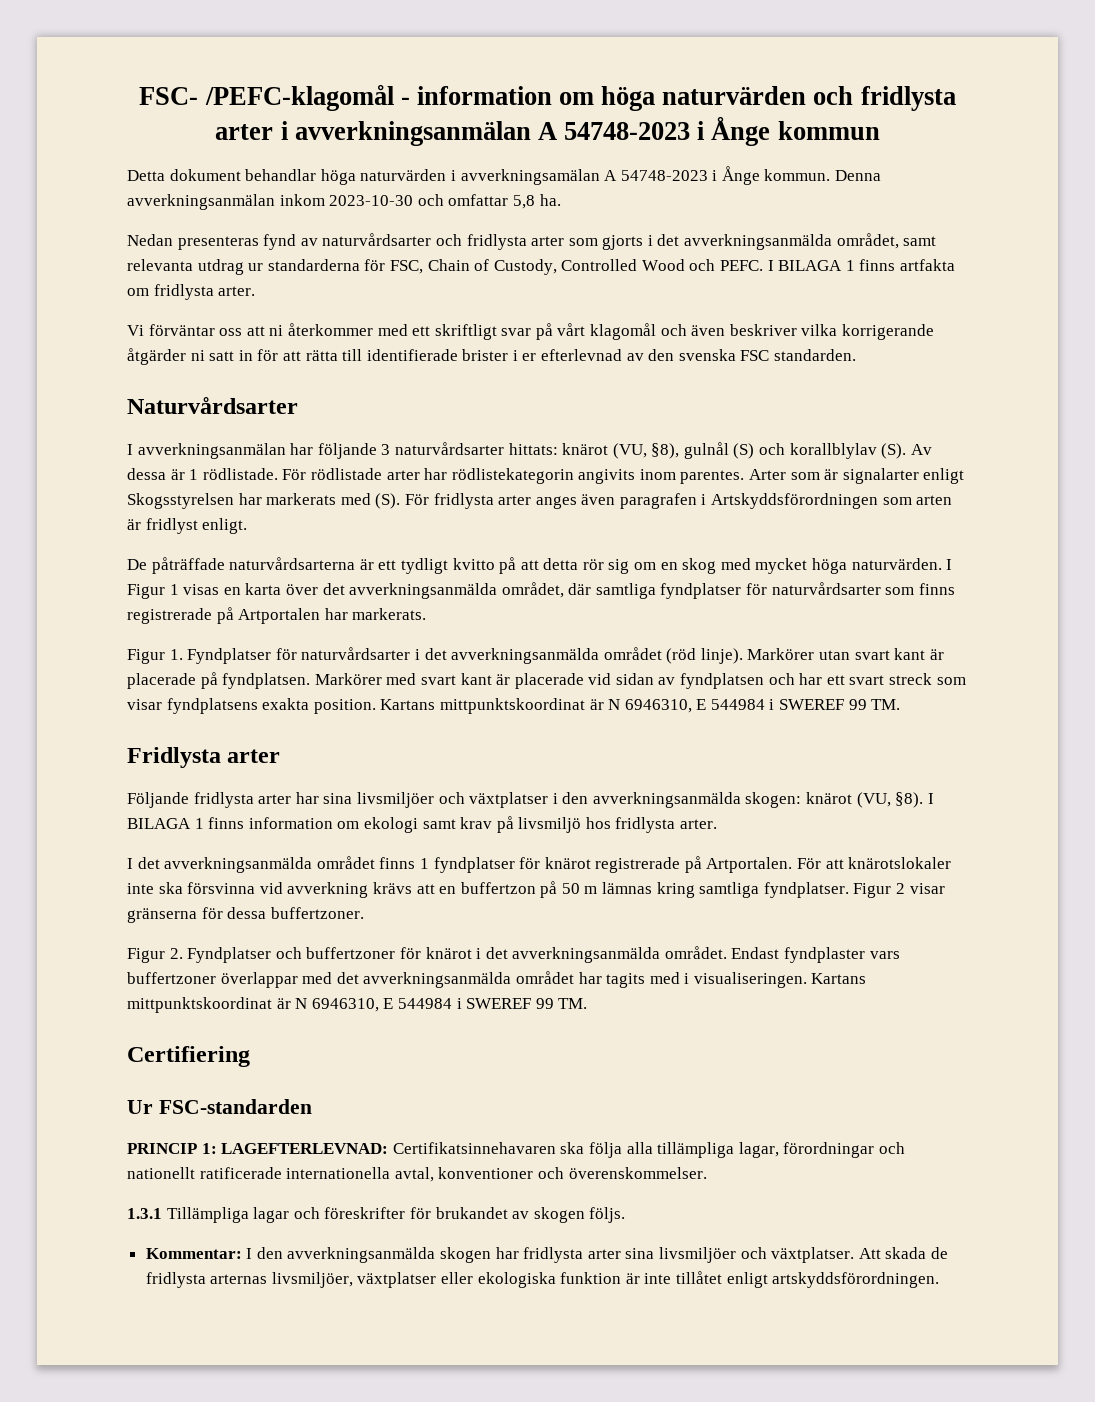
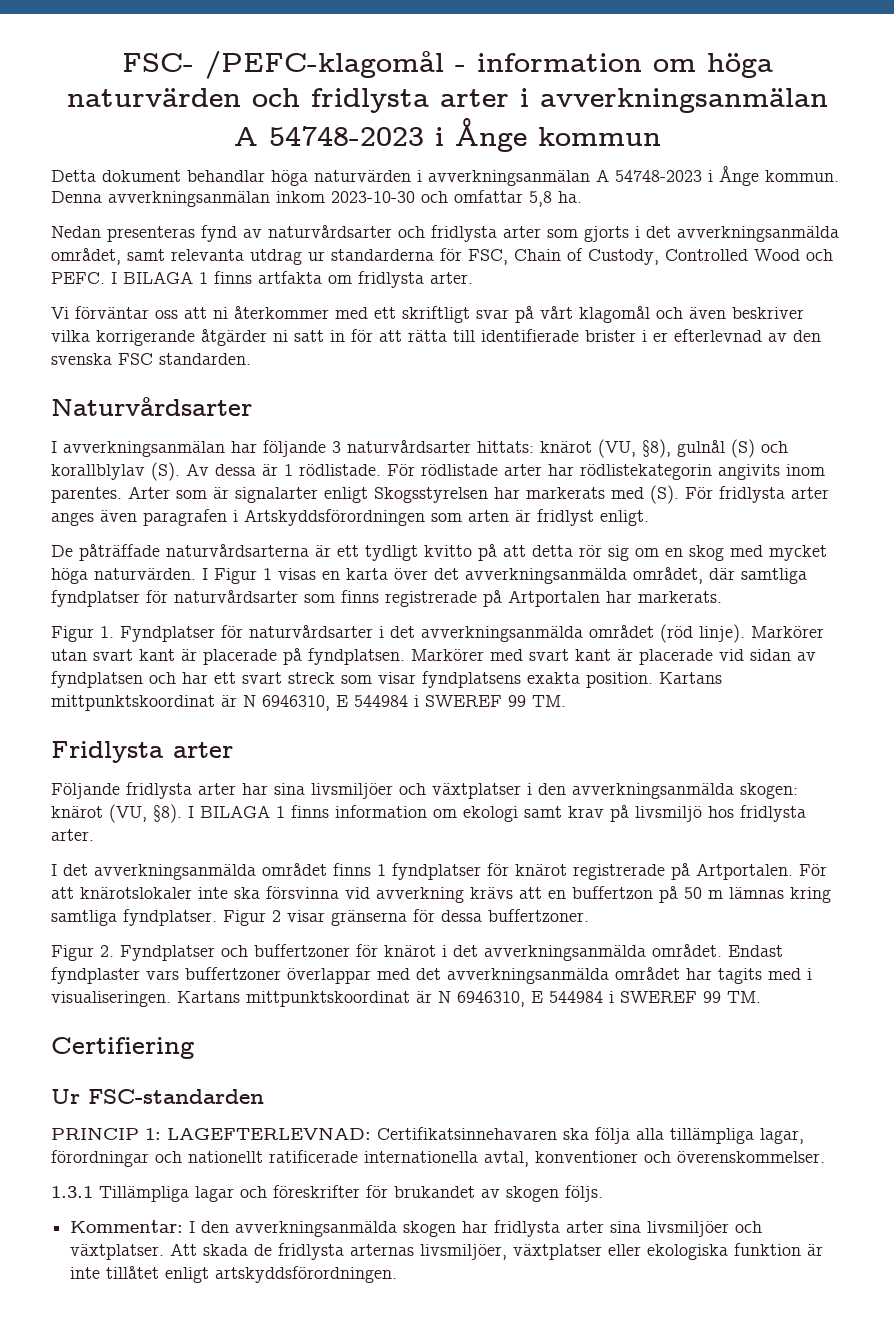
[460,169,600,185] avverkningsamälan -> [428,170,590,186] avverkningsanmälan

